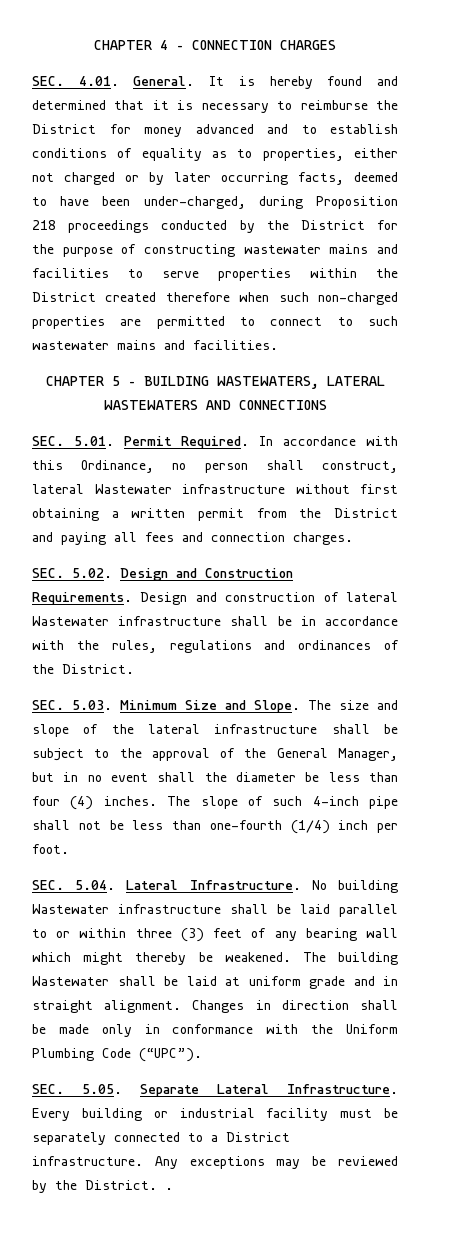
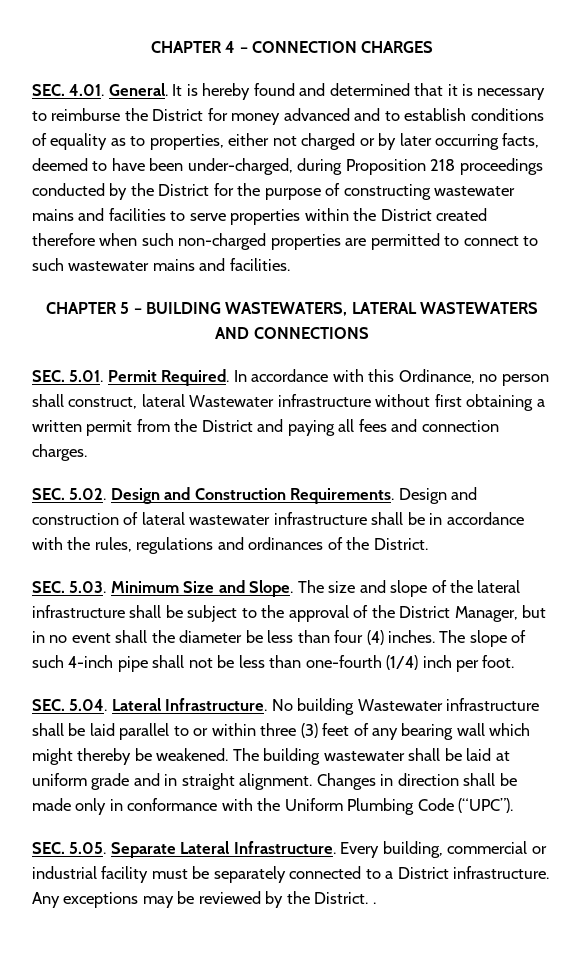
[32,616,109,626] Wastewater -> [189,515,271,525] wastewater
[276,748,328,758] General -> [399,606,451,618] District
[32,976,109,986] Wastewater -> [323,751,405,761] wastewater
[81,1108,142,1121] building -> [382,841,528,858] building, commercial

